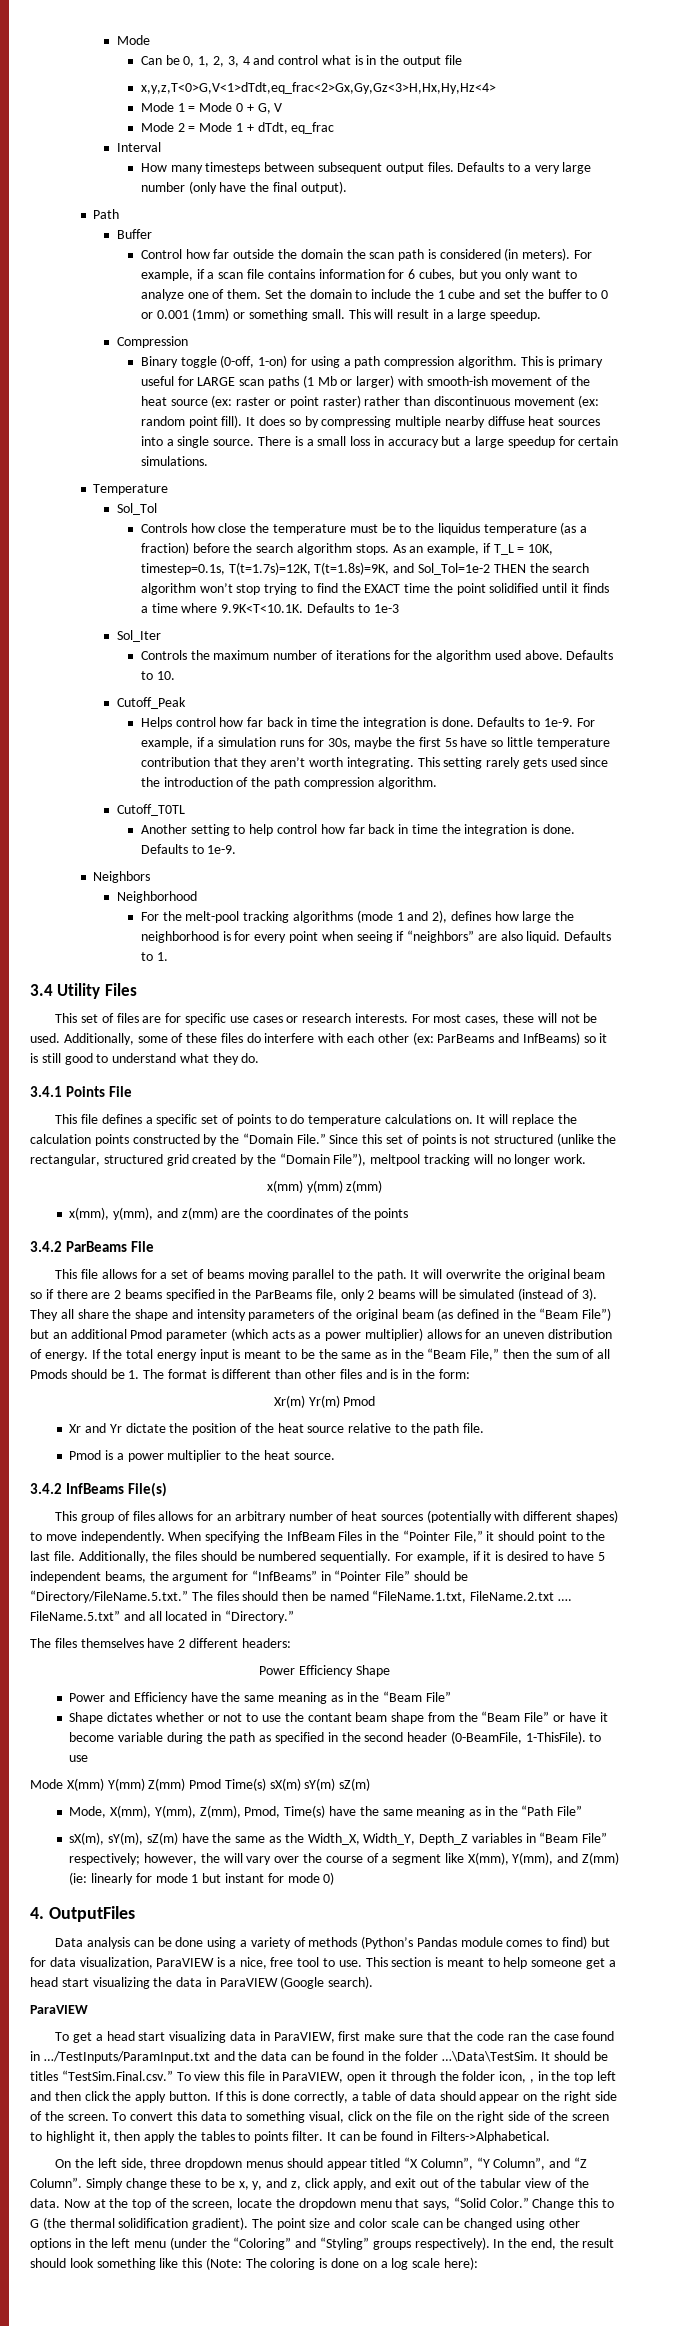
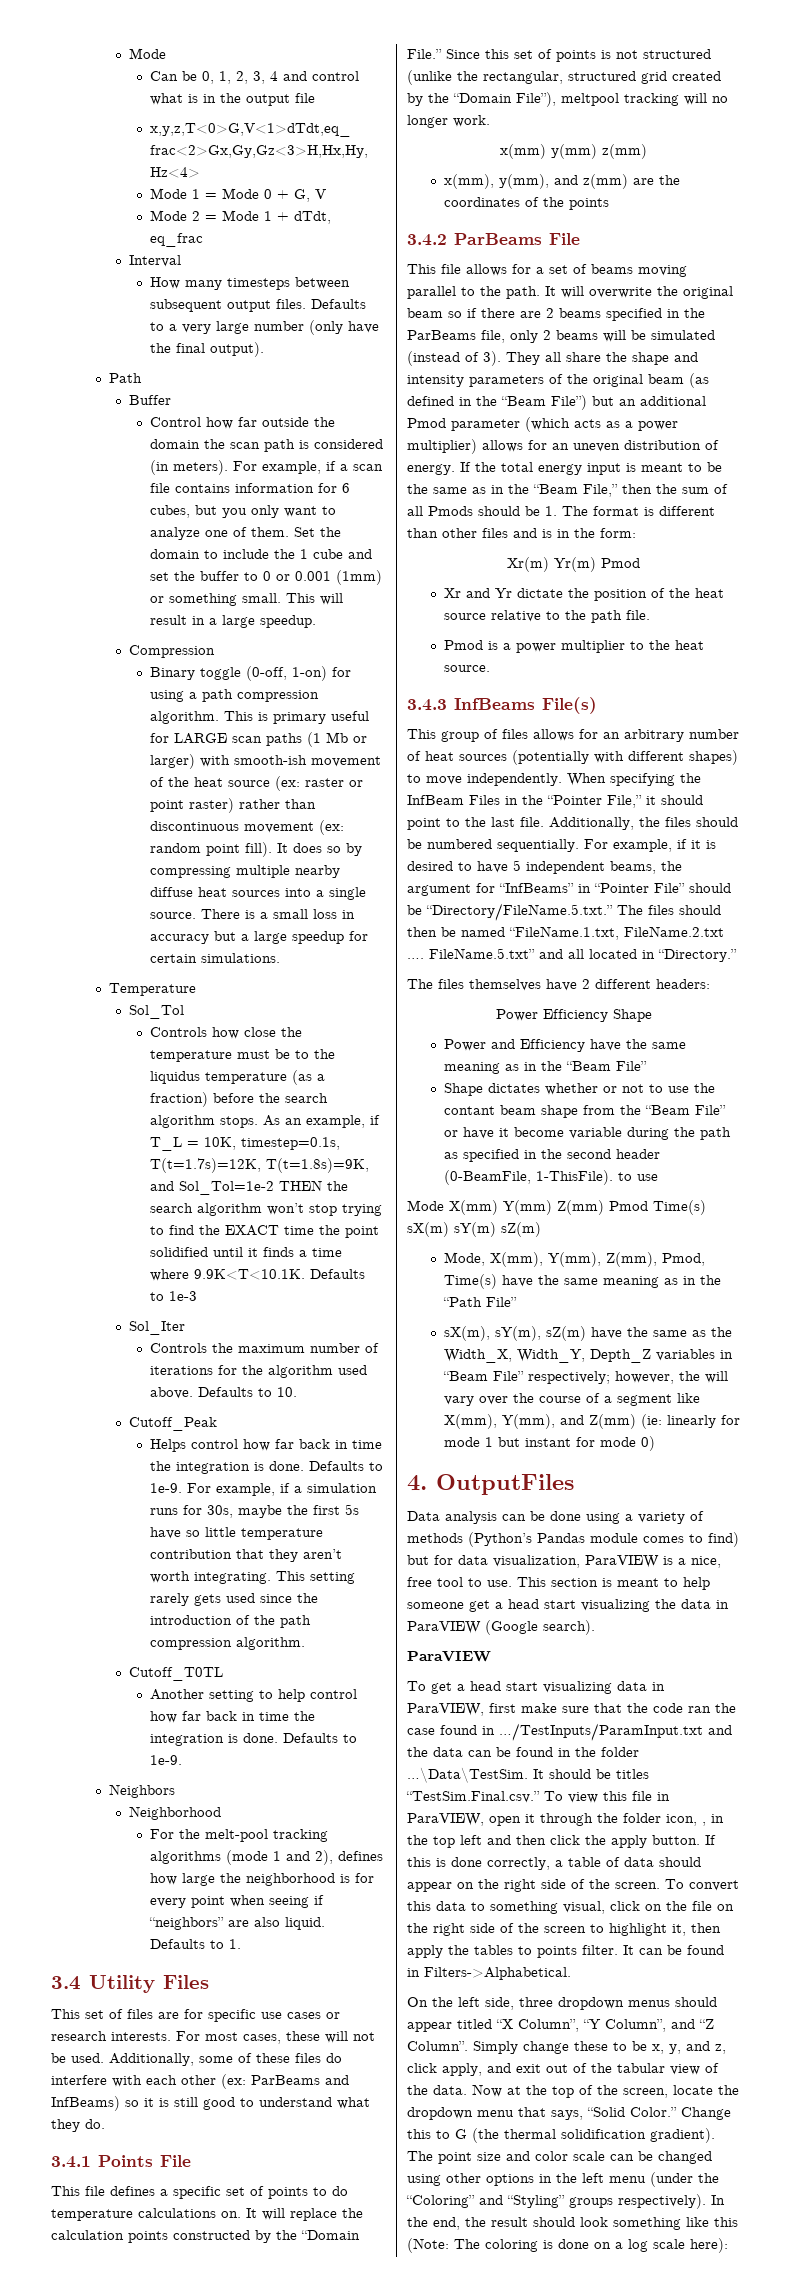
[30,1483,62,1494] 3.4.2 -> [407,699,447,711] 3.4.3

